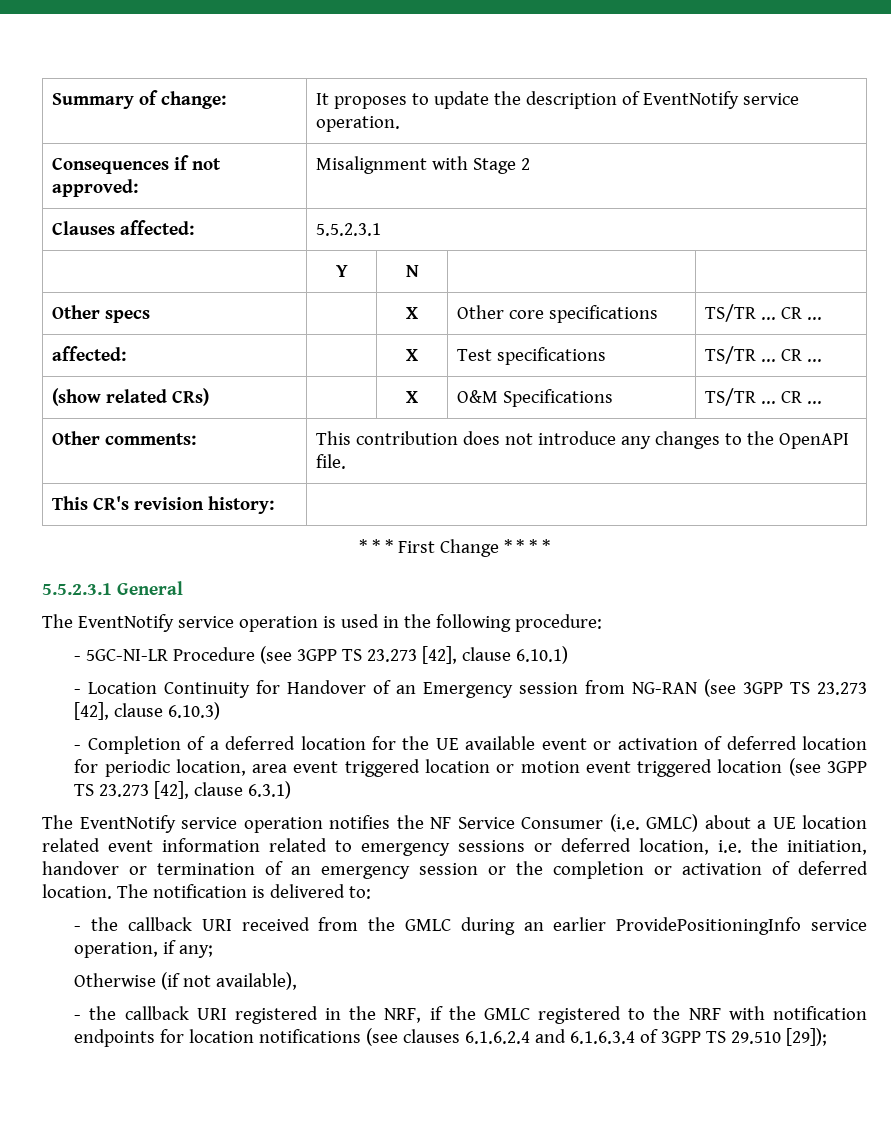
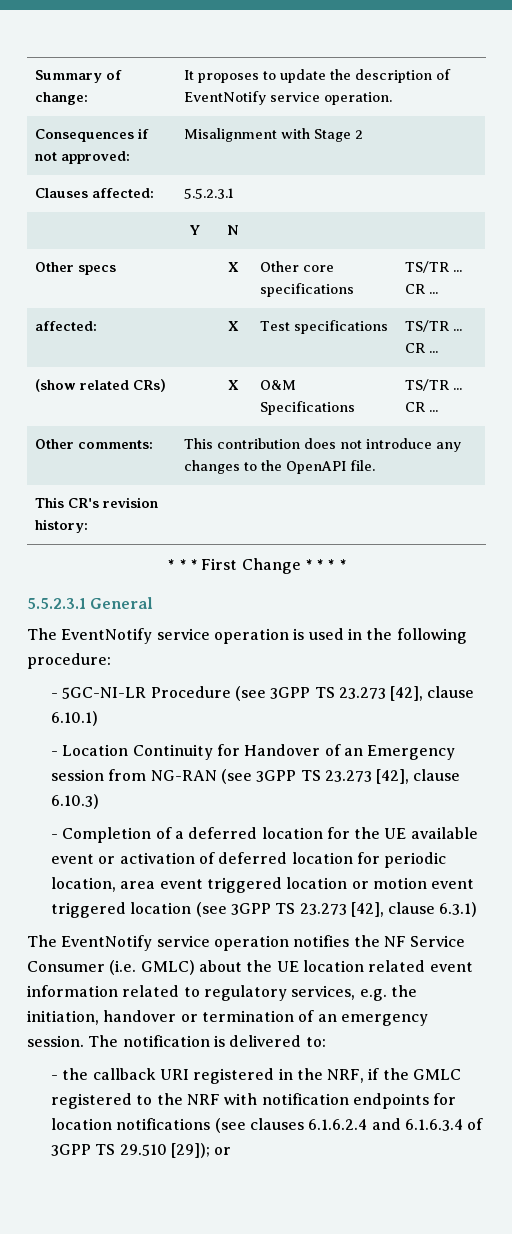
[757,820,766,829] a -> [246,960,273,972] the
[361,838,742,856] emergency sessions or deferred location, i.e. -> [203,985,387,1001] regulatory services, e.g.
[419,861,868,879] [42,884,112,899] session or the completion or activation of deferred location. -> [27,1035,84,1047] session.
[74,917,867,935] [74,940,214,958] [74,972,298,990] // - the callback URI received from the GMLC during an earlier ProvidePositioningInfo service operation, if any; // Otherwise (if not available), -> (326, 1042) none
(828, 1037) none -> [214,1147,232,1155] or

